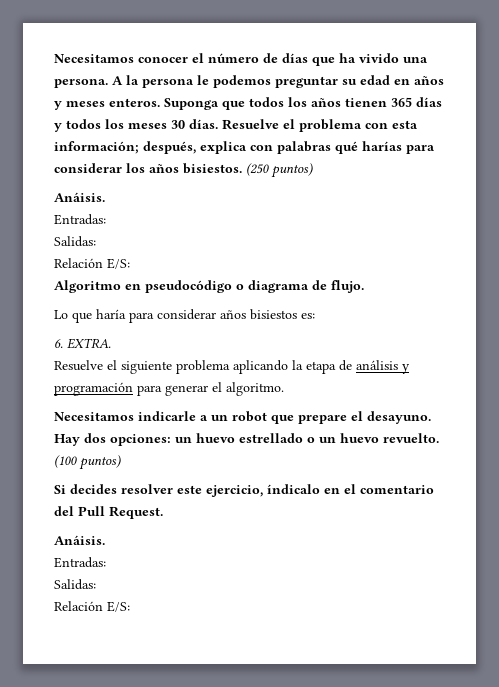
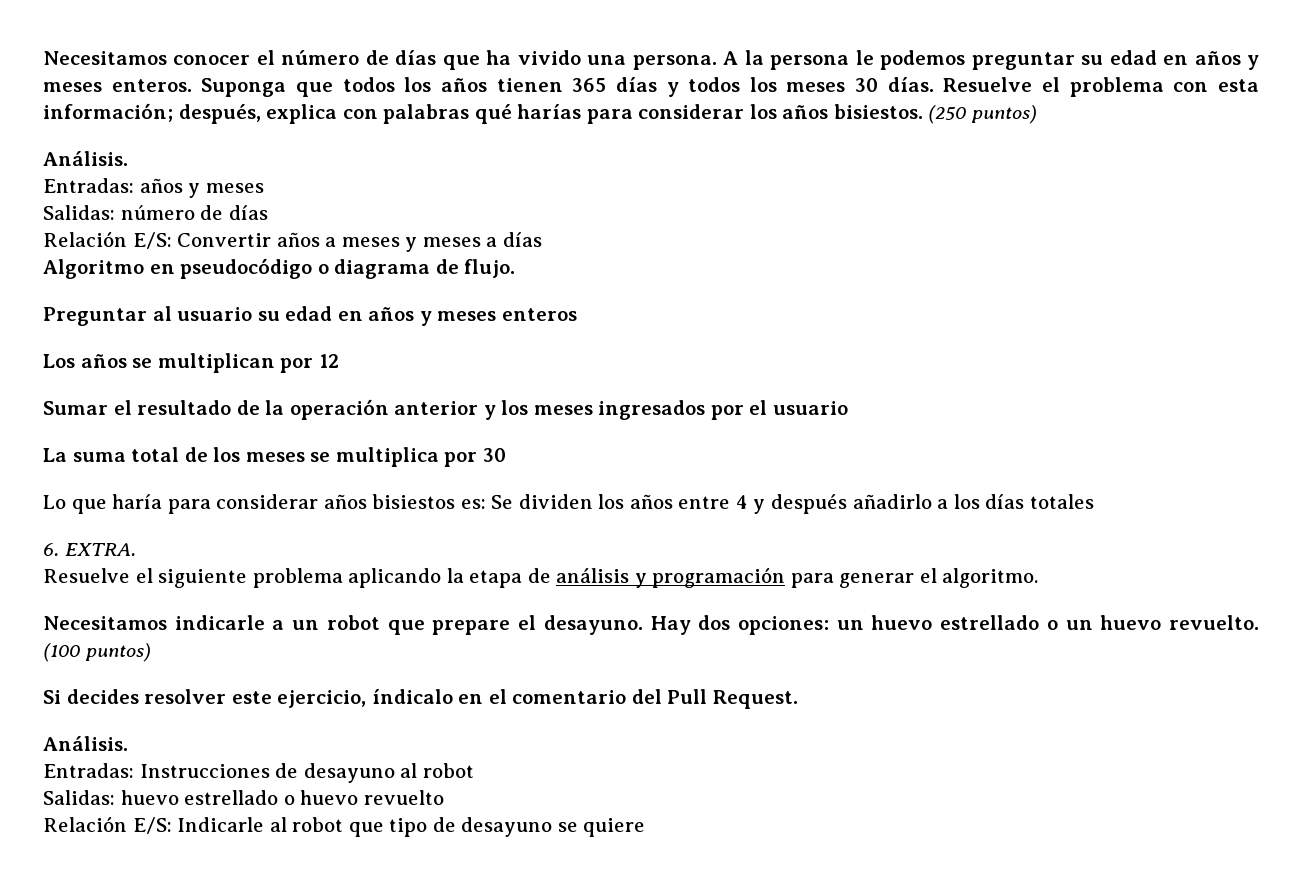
[54,192,105,202] [54,214,106,225] [54,236,96,247] [54,258,130,269] Anáisis. // Entradas: // Salidas: // Relación E/S: -> [43,151,128,166] [43,178,264,198] [43,205,268,220] [43,231,542,252] Análisis. // Entradas: años y meses // Salidas: número de días // Relación E/S: Convertir años a meses y meses a días
(364, 286) none -> [43,306,577,326] [43,353,339,373] [43,399,848,420] [43,447,506,467] // Preguntar al usuario su edad en años y meses enteros // Los años se multiplican por 12 // Sumar el resultado de la operación anterior y los meses ingresados por el usuario // La suma total de los meses se multiplica por 30
(315, 316) none -> [491,494,1094,514] Se dividen los años entre 4 y después añadirlo a los días totales
[54,535,105,545] [54,557,106,568] [54,579,96,590] [54,601,130,612] Anáisis. // Entradas: // Salidas: // Relación E/S: -> [43,736,128,751] [43,763,474,783] [43,790,444,805] [43,816,646,837] Análisis. // Entradas: Instrucciones de desayuno al robot // Salidas: huevo estrellado o huevo revuelto // Relación E/S: Indicarle al robot que tipo de desayuno se quiere

